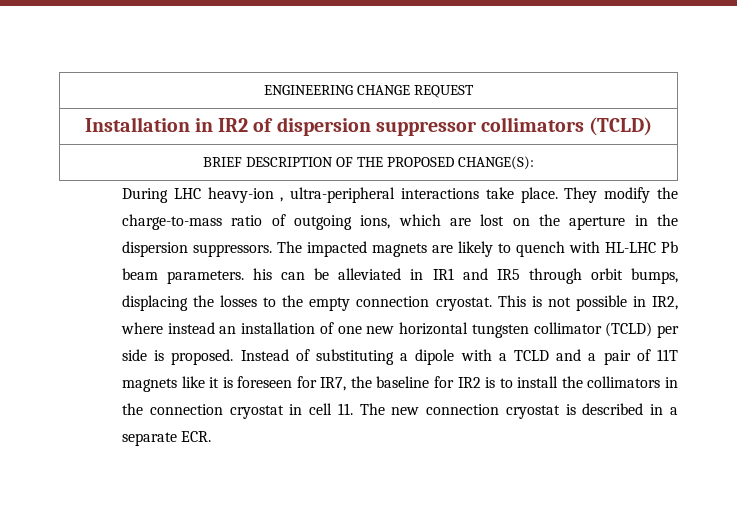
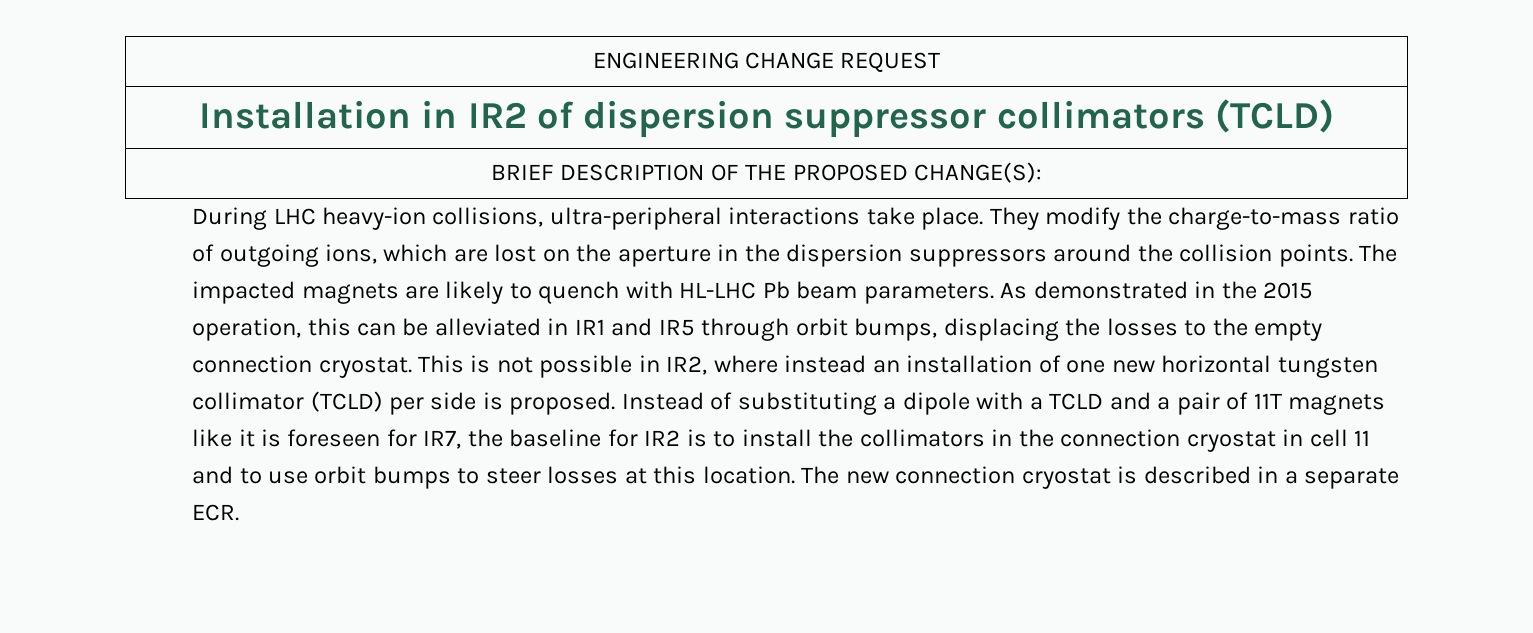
[280,197,284,202] , -> [432,207,544,227] collisions,
[192,244,272,257] suppressors. -> [908,244,1353,267] suppressors around the collision points.
[253,268,273,280] his -> [1000,281,1314,299] [192,318,351,341] As demonstrated in the 2015 operation, this
[337,403,353,415] 11. -> [1354,430,1371,446] [192,466,795,489] 11 and to use orbit bumps to steer losses at this location.

